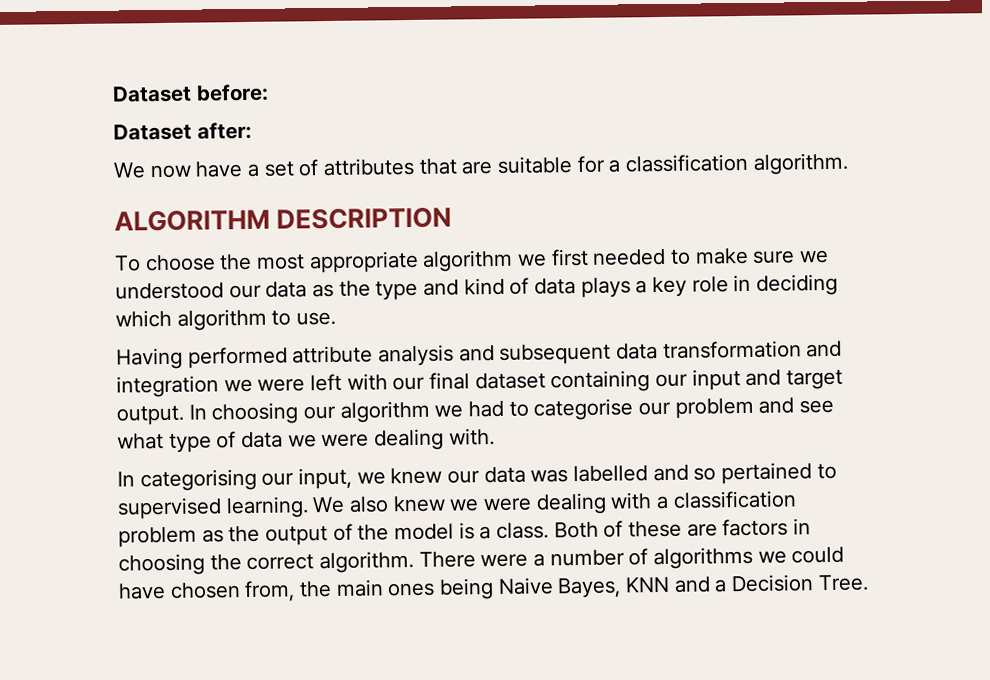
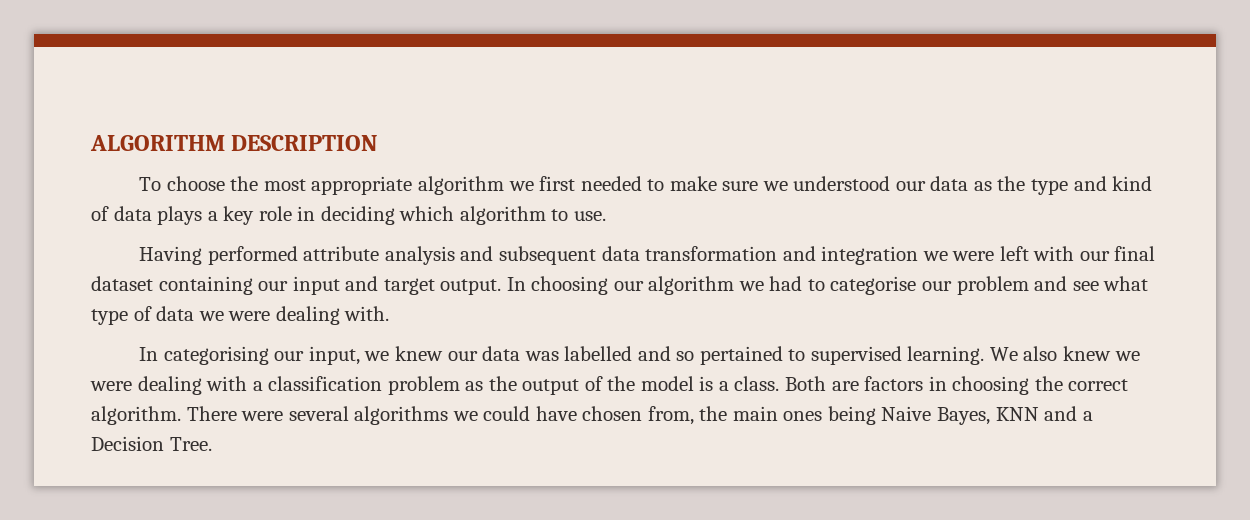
[112,83,269,103] [113,121,252,141] [113,152,849,179] Dataset before: // Dataset after: // We now have a set of attributes that are suitable for a classification algorithm. // -> (90, 143) none
[603,520,683,538] of these -> (827, 383) none
[533,548,649,567] a number of -> [288,406,349,421] several

